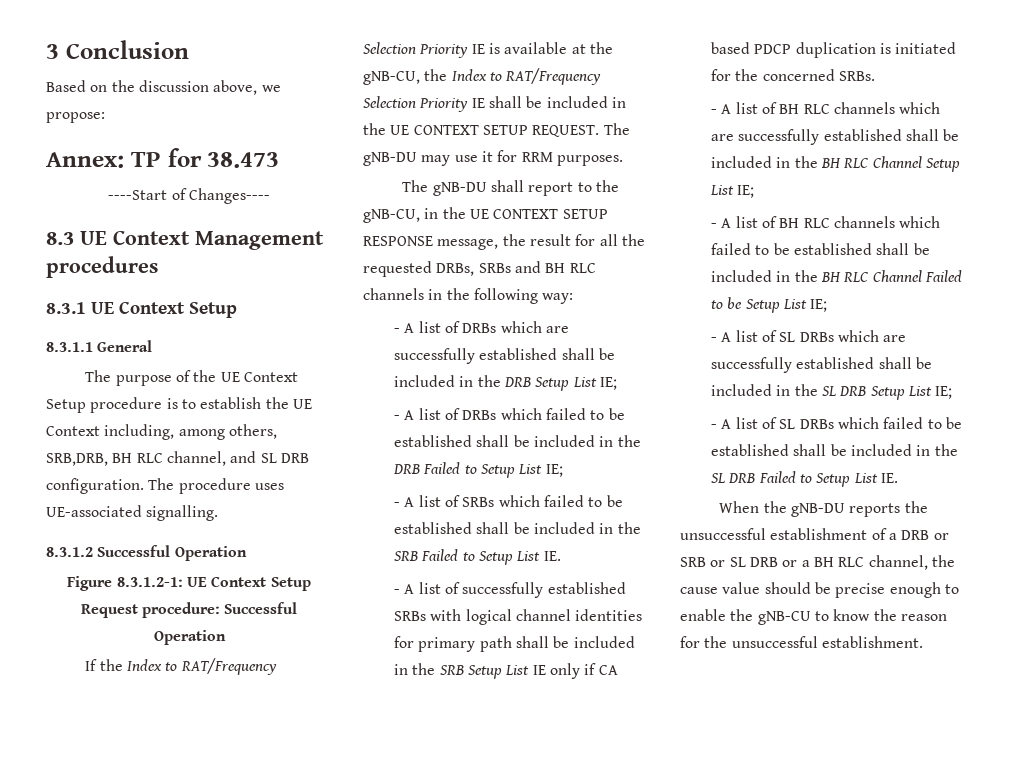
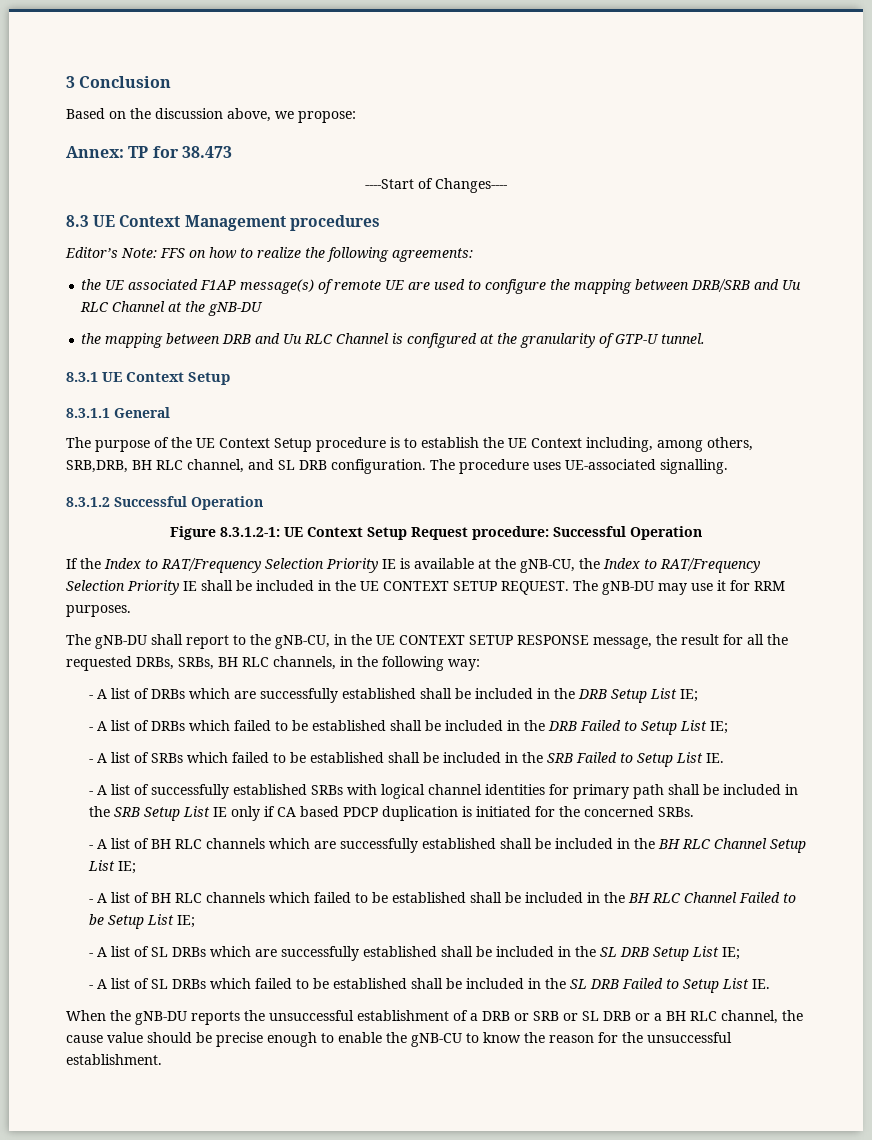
(158, 267) none -> [65,247,473,262] [81,279,802,294] [80,301,264,316] [81,333,706,348] // Editor’s Note: FFS on how to realize the following agreements: // the UE associated F1AP message(s) of remote UE are used to configure the mapping between DRB/SRB and Uu RLC Channel at the gNB-DU // the mapping between DRB and Uu RLC Channel is configured at the granularity of GTP-U tunnel.
[478,261,596,273] [363,288,424,300] SRBs and BH RLC channels -> [178,656,336,670] SRBs, BH RLC channels,

